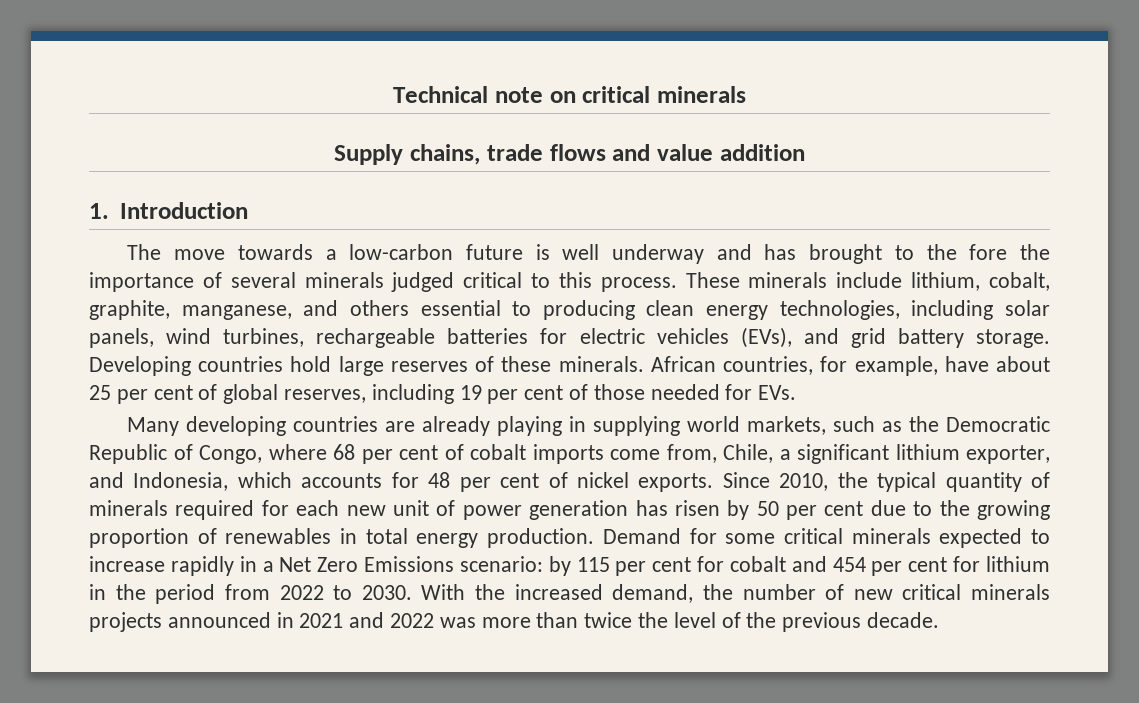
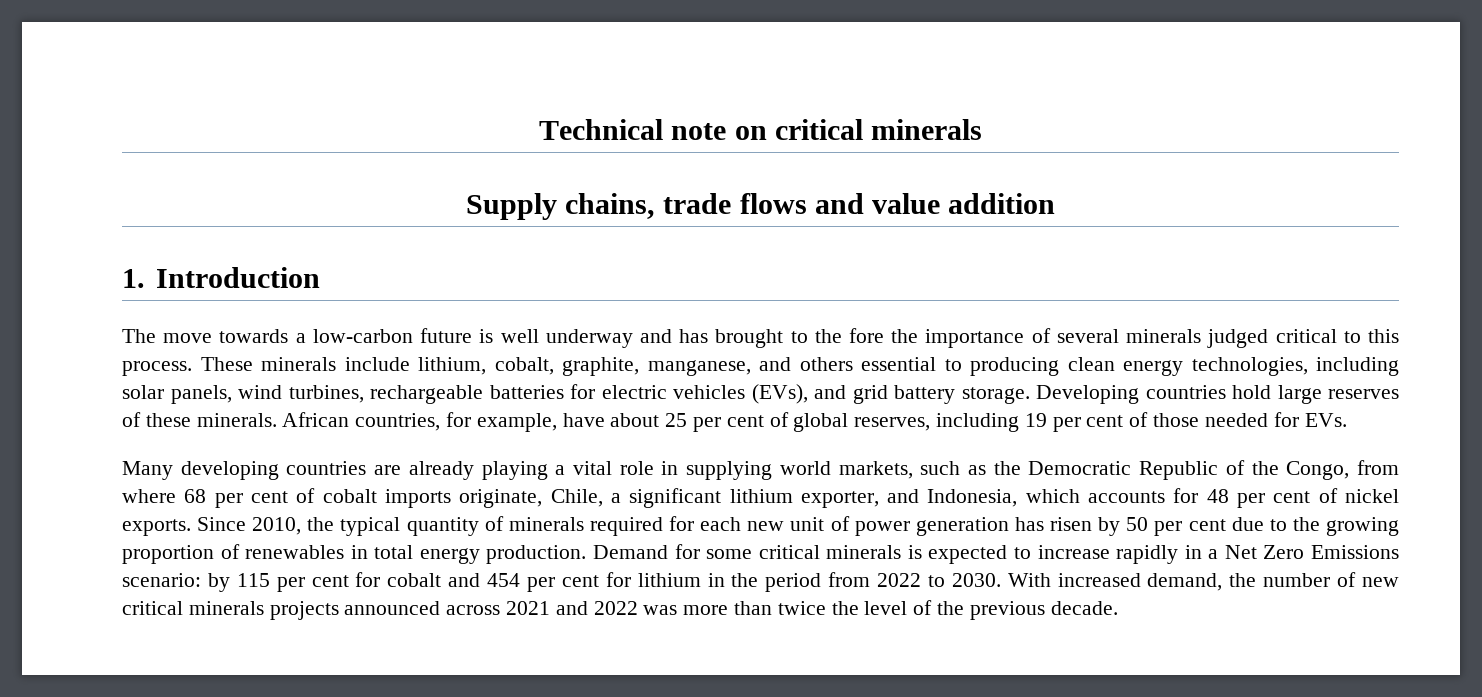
(563, 426) none -> [555,461,654,475] a vital role
[199,445,262,464] Congo, -> [1251,460,1399,480] the Congo, from
[610,444,717,463] come from, -> [459,489,543,508] originate,
(931, 536) none -> [907,545,922,559] is
[475,584,505,600] the -> (1051, 580) none
[276,612,294,628] in -> [446,605,501,615] across

